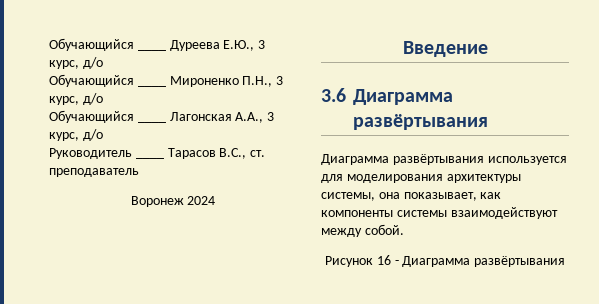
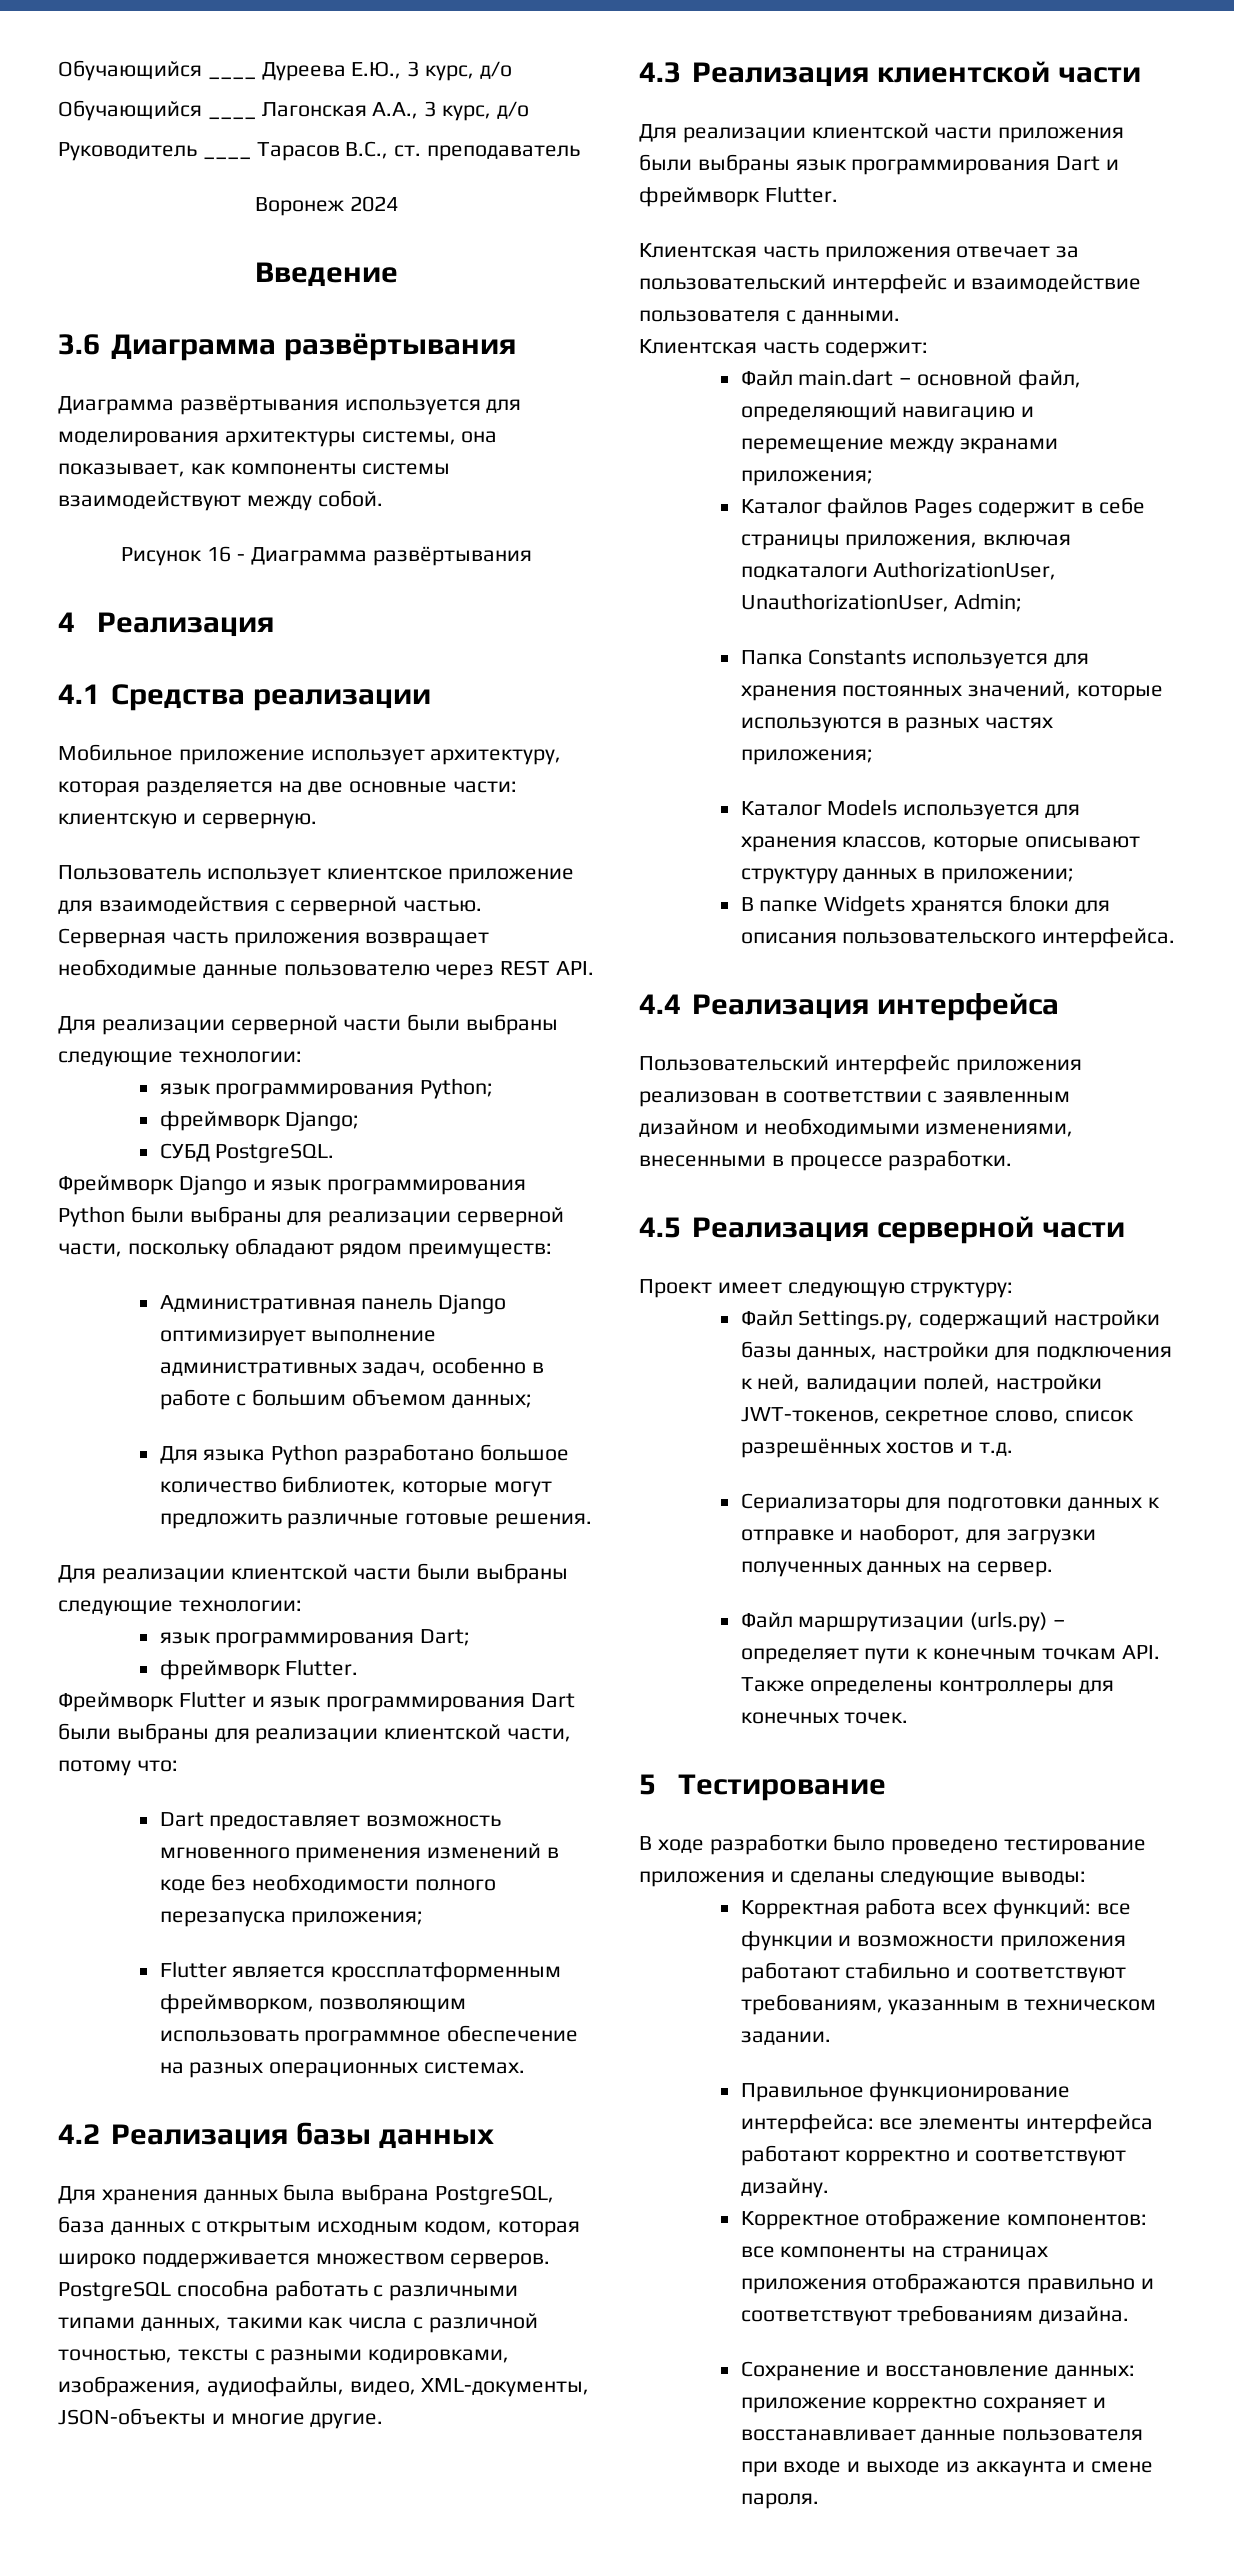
[49,74,284,87] [49,93,103,105] // Обучающийся ____ Мироненко П.Н., 3 курс, д/о -> (512, 70) none
(566, 261) none -> [58,612,274,637] [58,684,431,711] [58,744,562,765] [58,781,518,797] [58,813,317,829] [58,865,575,884] [58,896,483,916] [58,928,490,948] [58,959,595,980] [58,1014,559,1035] [58,1051,302,1067] [159,1078,494,1099] [159,1111,360,1131] [159,1143,335,1163] [58,1175,527,1195] [58,1206,565,1227] [58,1238,553,1259] [159,1294,507,1314] [159,1330,437,1346] [159,1357,544,1378] [159,1389,532,1410] [159,1444,569,1465] [159,1476,552,1497] [159,1513,592,1529] [58,1563,569,1584] [58,1600,302,1616] [159,1629,471,1648] [159,1659,359,1680] [58,1691,576,1712] [58,1723,572,1744] [58,1760,178,1776] [159,1812,502,1831] [159,1843,559,1863] [159,1874,496,1893] [159,1911,424,1927] [159,1961,562,1982] [159,1994,467,2014] [159,2025,579,2046] [159,2062,525,2078] [58,2122,494,2149] [58,2184,555,2205] [58,2216,580,2237] [58,2253,551,2269] [58,2280,519,2301] [58,2313,538,2333] [58,2349,510,2365] [58,2376,590,2397] [58,2408,384,2429] [639,61,1141,87] [639,123,1125,143] [639,154,1120,175] [639,186,838,207] [639,243,1080,262] [639,274,1142,294] [639,310,900,324] [639,339,928,358] [740,369,1081,390] [740,402,1035,422] [740,438,1059,454] [740,470,873,486] [740,497,1145,518] [740,534,1072,550] [740,561,1057,580] [740,593,1023,612] [740,649,1089,669] [740,681,1163,701] [740,717,1053,733] [740,749,873,765] [740,799,1080,820] [740,836,1140,852] [740,868,1074,884] [740,895,1110,916] [740,928,1176,948] [639,993,1059,1021] [639,1055,1082,1075] [639,1091,1071,1107] [639,1118,1074,1137] [639,1150,1013,1171] [639,1216,1125,1244] [639,1279,1014,1298] [740,1310,1160,1330] [740,1341,1172,1362] [740,1374,1102,1394] [740,1407,1134,1426] [740,1438,1013,1458] [740,1493,1160,1513] [740,1524,1096,1545] [740,1561,1053,1577] [740,1611,1065,1632] [740,1645,1160,1664] [740,1677,1114,1696] [740,1712,909,1724] [639,1774,886,1801] [639,1834,1147,1855] [639,1871,1087,1887] [740,1898,1131,1919] [740,1931,1126,1951] [740,1962,1126,1983] [740,1994,1156,2015] [740,2031,831,2045] [740,2082,1071,2102] [740,2114,1153,2134] [740,2145,1126,2166] [740,2178,829,2198] [740,2209,1148,2230] [740,2246,1048,2262] [740,2273,1154,2294] [740,2305,1130,2326] [740,2361,1135,2381] [740,2397,1106,2413] [740,2429,1144,2443] [740,2461,1154,2477] [740,2493,819,2509] // 4 Реализация // 4.1 Средства реализации // Мобильное приложение использует архитектуру, которая разделяется на две основные части: клиентскую и серверную. // Пользователь использует клиентское приложение для взаимодействия с серверной частью. Серверная часть приложения возвращает необходимые данные пользователю через REST API. // Для реализации серверной части были выбраны следующие технологии: // язык программирования Python; // фреймворк Django; // СУБД PostgreSQL. // Фреймворк Django и язык программирования Python были выбраны для реализации серверной части, поскольку обладают рядом преимуществ: // Административная панель Django оптимизирует выполнение административных задач, особенно в работе с большим объемом данных; // Для языка Python разработано большое количество библиотек, которые могут предложить различные готовые решения. // Для реализации клиентской части были выбраны следующие технологии: // язык программирования Dart; // фреймворк Flutter. // Фреймворк Flutter и язык программирования Dart были выбраны для реализации клиентской части, потому что: // Dart предоставляет возможность мгновенного применения изменений в коде без необходимости полного перезапуска приложения; // Flutter является кроссплатформенным фреймворком, позволяющим использовать программное обеспечение на разных операционных системах. // 4.2 Реализация базы данных // Для хранения данных была выбрана PostgreSQL, база данных с открытым исходным кодом, которая широко поддерживается множеством серверов. PostgreSQL способна работать с различными типами данных, такими как числа с различной точностью, тексты с разными кодировками, изображения, аудиофайлы, видео, XML-документы, JSON-объекты и многие другие. // 4.3 Реализация клиентской части // Для реализации клиентской части приложения были выбраны язык программирования Dart и фреймворк Flutter. // Клиентская часть приложения отвечает за пользовательский интерфейс и взаимодействие пользователя с данными. // Клиентская часть содержит: // Файл main.dart – основной файл, определяющий навигацию и перемещение между экранами приложения; // Каталог файлов Pages содержит в себе страницы приложения, включая подкаталоги AuthorizationUser, UnauthorizationUser, Admin; // Папка Constants используется для хранения постоянных значений, которые используются в разных частях приложения; // Каталог Models используется для хранения классов, которые описывают структуру данных в приложении; // В папке Widgets хранятся блоки для описания пользовательского интерфейса. // 4.4 Реализация интерфейса // Пользовательский интерфейс приложения реализован в соответствии с заявленным дизайном и необходимыми изменениями, внесенными в процессе разработки. // 4.5 Реализация серверной части // Проект имеет следующую структуру: // Файл Settings.py, содержащий настройки базы данных, настройки для подключения к ней, валидации полей, настройки JWT-токенов, секретное слово, список разрешённых хостов и т.д. // Сериализаторы для подготовки данных к отправке и наоборот, для загрузки полученных данных на сервер. // Файл маршрутизации (urls.py) – определяет пути к конечным точкам API. Также определены контроллеры для конечных точек. // 5 Тестирование // В ходе разработки было проведено тестирование приложения и сделаны следующие выводы: // Корректная работа всех функций: все функции и возможности приложения работают стабильно и соответствуют требованиям, указанным в техническом задании. // Правильное функционирование интерфейса: все элементы интерфейса работают корректно и соответствуют дизайну. // Корректное отображение компонентов: все компоненты на страницах приложения отображаются правильно и соответствуют требованиям дизайна. // Сохранение и восстановление данных: приложение корректно сохраняет и восстанавливает данные пользователя при входе и выходе из аккаунта и смене пароля.

